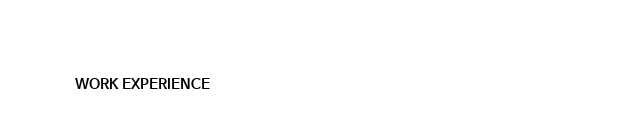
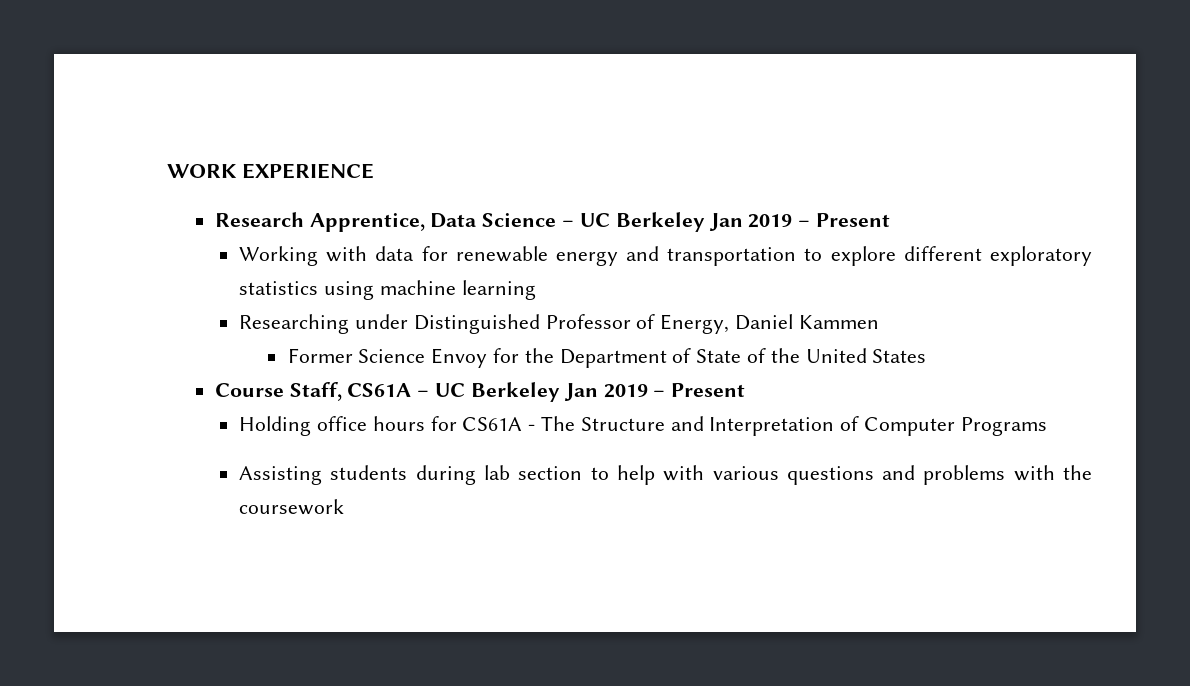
(210, 83) none -> [214,212,890,232] [239,246,1092,266] [239,280,536,300] [239,314,879,334] [287,348,927,368] [214,382,746,402] [239,416,1047,436] [239,465,1092,485] [239,499,345,515] // Research Apprentice, Data Science – UC Berkeley Jan 2019 – Present // Working with data for renewable energy and transportation to explore different exploratory statistics using machine learning // Researching under Distinguished Professor of Energy, Daniel Kammen // Former Science Envoy for the Department of State of the United States // Course Staff, CS61A – UC Berkeley Jan 2019 – Present // Holding office hours for CS61A - The Structure and Interpretation of Computer Programs // Assisting students during lab section to help with various questions and problems with the coursework

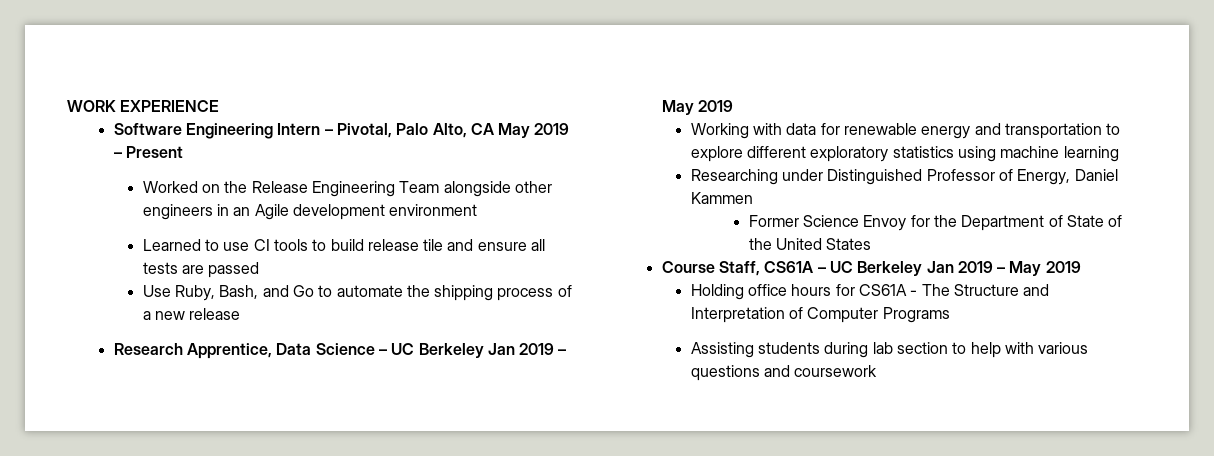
(374, 171) none -> [113,123,570,139] [113,146,183,158] [142,181,552,197] [142,204,478,220] [142,239,546,251] [142,262,260,278] [142,285,572,301] [142,308,241,320] // Software Engineering Intern – Pivotal, Palo Alto, CA May 2019 – Present // Worked on the Release Engineering Team alongside other engineers in an Agile development environment // Learned to use CI tools to build release tile and ensure all tests are passed // Use Ruby, Bash, and Go to automate the shipping process of a new release
[815,213,890,227] Present -> [661,100,733,115] May 2019
[671,383,746,397] Present -> [1009,261,1081,276] May 2019
[923,465,1092,485] problems with the -> (790, 371) none

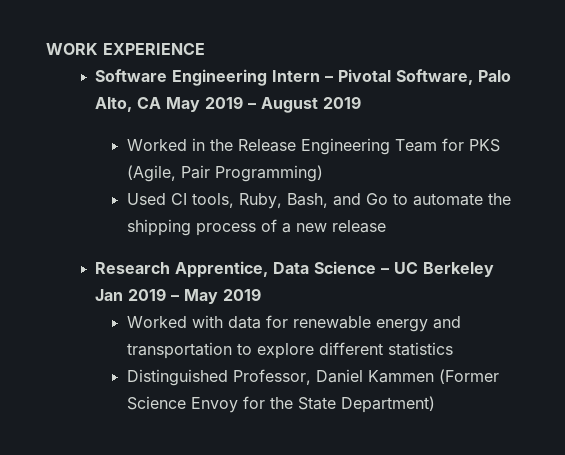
[336,123,392,138] Pivotal, -> [338,69,474,85] Pivotal Software,
[125,146,183,158] [142,181,220,193] Present // Worked on -> [261,96,362,113] [126,138,205,151] August 2019 // Worked in
[443,181,552,197] [142,204,478,220] [142,239,546,251] [142,262,260,278] [142,285,171,297] alongside other engineers in an Agile development environment // Learned to use CI tools to build release tile and ensure all tests are passed // Use -> [441,138,500,152] [126,165,323,182] [126,193,234,208] for PKS (Agile, Pair Programming) // Used CI tools,
[690,123,749,139] Working -> [126,316,187,328] Worked
[810,146,889,162] exploratory -> (383, 348) none
[957,146,1119,162] [690,169,1071,185] using machine learning // Researching under Distinguished Professor of Energy, -> [126,369,311,386] // Distinguished Professor,
[748,215,799,227] // Former -> [438,369,499,384] (Former
[961,215,1123,231] [748,238,872,250] [661,261,1081,276] [690,284,1050,300] [690,307,950,323] [690,342,1089,358] [690,365,878,381] Department of State of the United States // Course Staff, CS61A – UC Berkeley Jan 2019 – May 2019 // Holding office hours for CS61A - The Structure and Interpretation of Computer Programs // Assisting students during lab section to help with various questions and coursework -> [297,396,435,413] State Department)

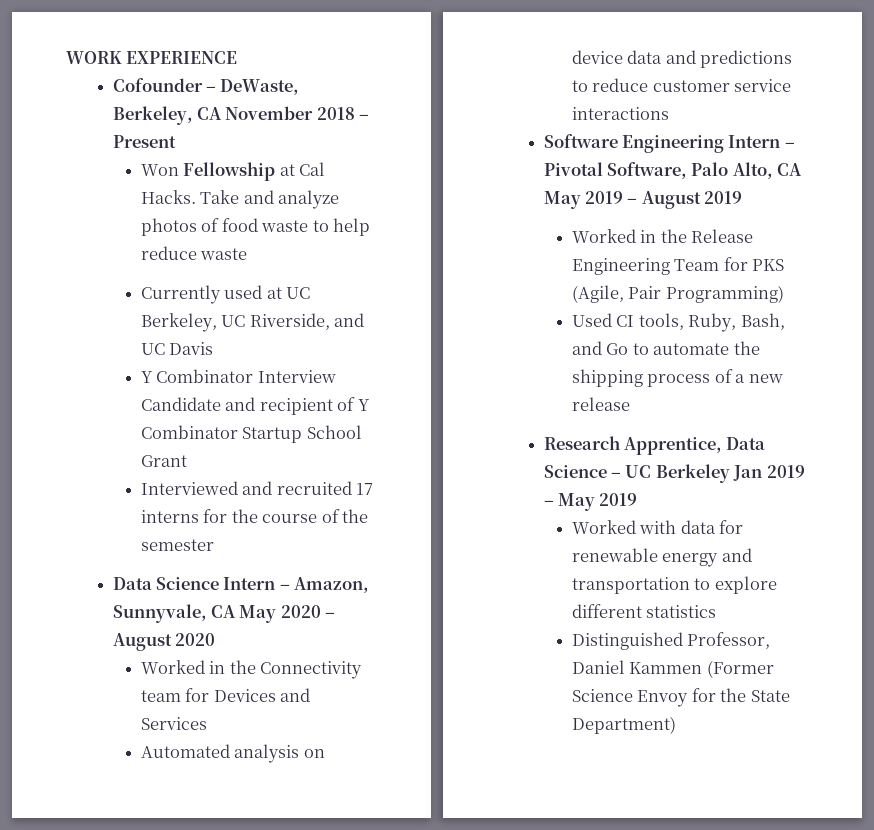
(205, 49) none -> [112,78,300,95] [112,106,370,125] [112,135,176,148] [140,162,326,181] [140,190,340,209] [140,218,371,236] [140,246,248,260] [140,285,311,304] [140,313,365,332] [140,342,214,355] [140,369,336,383] [140,397,370,415] [140,425,362,443] [140,455,187,467] [140,481,374,495] [140,509,369,523] [140,539,214,551] [112,577,370,593] [112,604,336,623] [112,633,215,651] [140,660,363,679] [140,688,311,702] [140,717,207,730] [140,744,325,763] [571,50,793,68] [571,78,792,92] [571,107,669,120] // Cofounder – DeWaste, Berkeley, CA November 2018 – Present // Won Fellowship at Cal Hacks. Take and analyze photos of food waste to help reduce waste // Currently used at UC Berkeley, UC Riverside, and UC Davis // Y Combinator Interview Candidate and recipient of Y Combinator Startup School Grant // Interviewed and recruited 17 interns for the course of the semester // Data Science Intern – Amazon, Sunnyvale, CA May 2020 – August 2020 // Worked in the Connectivity team for Devices and Services // Automated analysis on device data and predictions to reduce customer service interactions

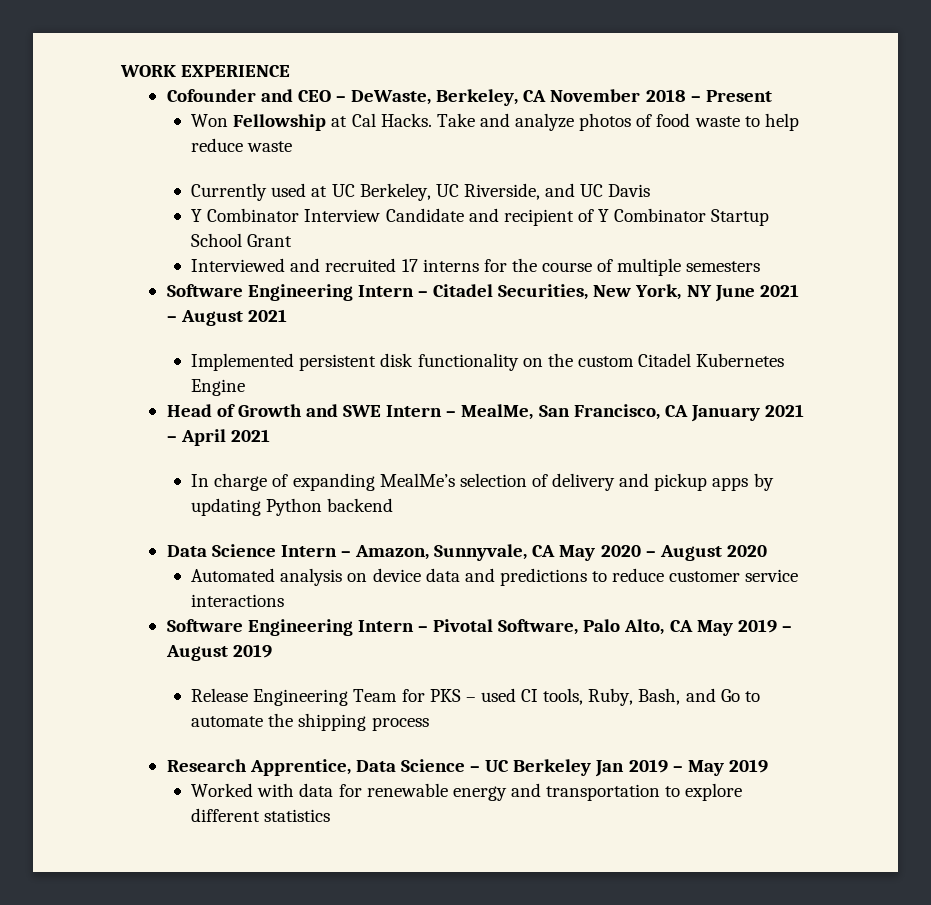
(203, 85) none -> [260,89,331,102] and CEO
[342,509,369,523] [140,539,214,551] the semester -> [617,258,761,276] [166,284,799,302] [166,309,287,326] [191,353,785,371] [191,379,246,396] [166,404,805,422] [166,429,270,446] [191,473,774,491] [191,498,394,516] multiple semesters // Software Engineering Intern – Citadel Securities, New York, NY June 2021 – August 2021 // Implemented persistent disk functionality on the custom Citadel Kubernetes Engine // Head of Growth and SWE Intern – MealMe, San Francisco, CA January 2021 – April 2021 // In charge of expanding MealMe’s selection of delivery and pickup apps by updating Python backend
[140,660,363,679] [140,688,311,702] [140,717,207,730] // Worked in the Connectivity team for Devices and Services -> (767, 551) none
[571,229,687,243] Worked in the -> (272, 651) none
[571,285,784,303] [571,313,612,327] (Agile, Pair Programming) // Used -> [465,688,516,702] – used
[714,369,783,383] [571,397,630,411] of a new release -> (429, 724) none
[571,632,771,650] [571,660,774,678] [571,688,790,707] [571,716,676,734] // Distinguished Professor, Daniel Kammen (Former Science Envoy for the State Department) -> (331, 815) none

